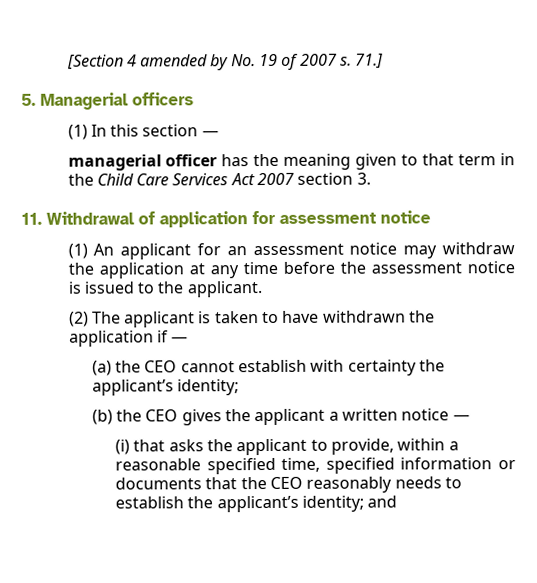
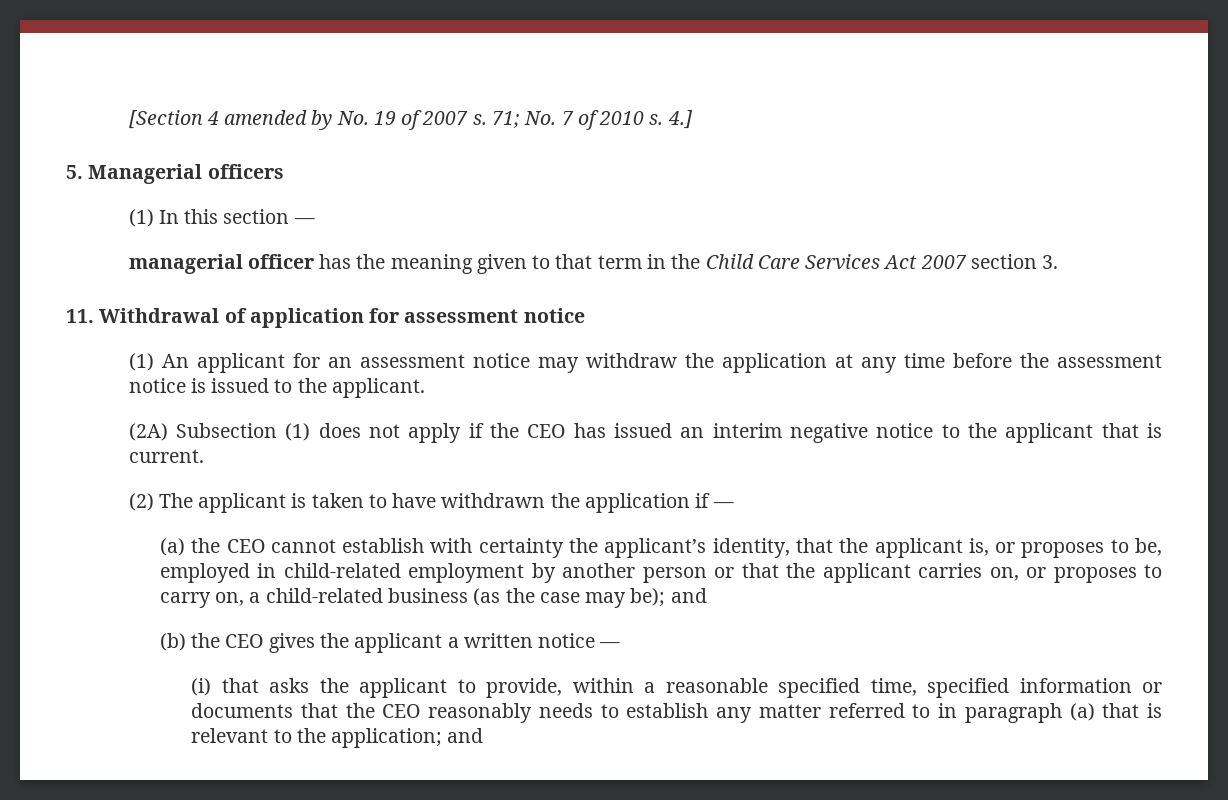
[355,53,384,69] 71.] -> [492,110,693,130] 71; No. 7 of 2010 s. 4.]
(263, 289) none -> [128,423,1163,443] [128,449,204,463] // (2A) Subsection (1) does not apply if the CEO has issued an interim negative notice to the applicant that is current.
[177,379,240,396] identity; -> [712,538,1163,558] [159,563,1162,583] [159,588,707,608] identity, that the applicant is, or proposes to be, employed in child-related employment by another person or that the applicant carries on, or proposes to carry on, a child-related business (as the case may be); and
[187,495,365,513] the applicant’s identity; -> [716,703,1162,723] [191,728,443,748] any matter referred to in paragraph (a) that is relevant to the application;

